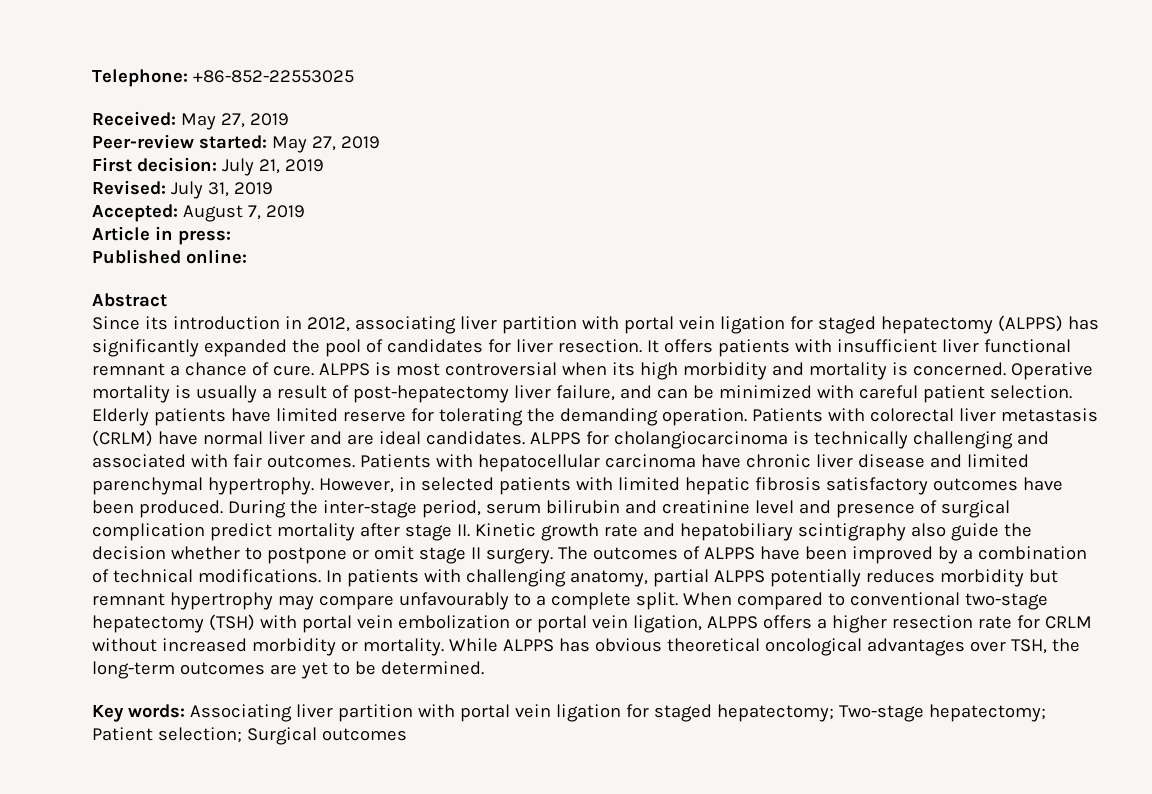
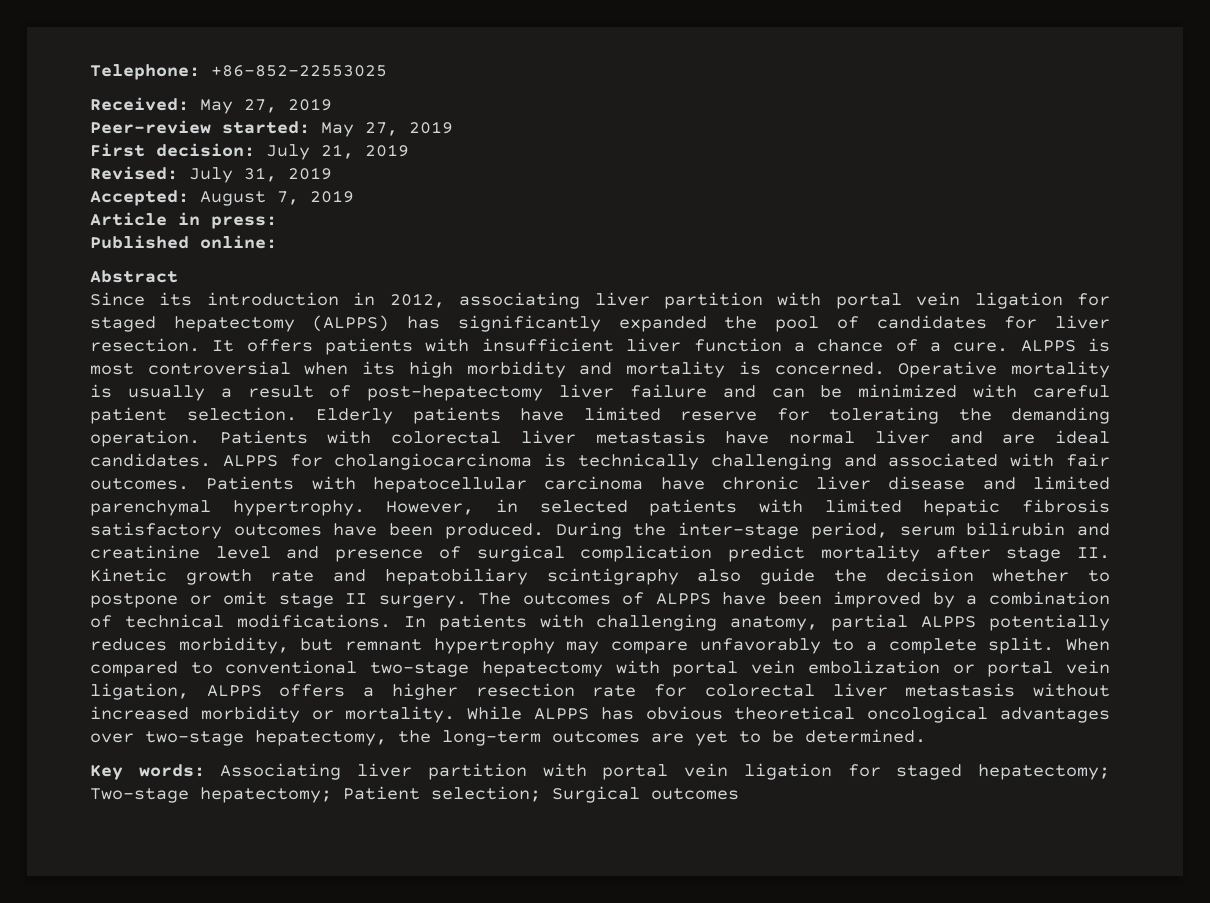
[983,339,1071,353] [92,363,165,376] functional remnant -> [693,338,782,352] function
(269, 369) none -> [929,342,941,352] a
[555,385,615,401] failure, -> [629,384,707,398] failure
[92,430,153,447] (CRLM) -> (706, 437) none
[939,569,1024,587] morbidity -> [178,637,289,654] morbidity,
[398,592,509,610] unfavourably -> [699,638,821,654] unfavorably
[208,614,255,631] (TSH) -> (603, 669) none
[1044,616,1092,629] CRLM -> [704,683,1016,697] colorectal liver metastasis
[1010,639,1047,654] TSH, -> [145,730,387,746] two-stage hepatectomy,

